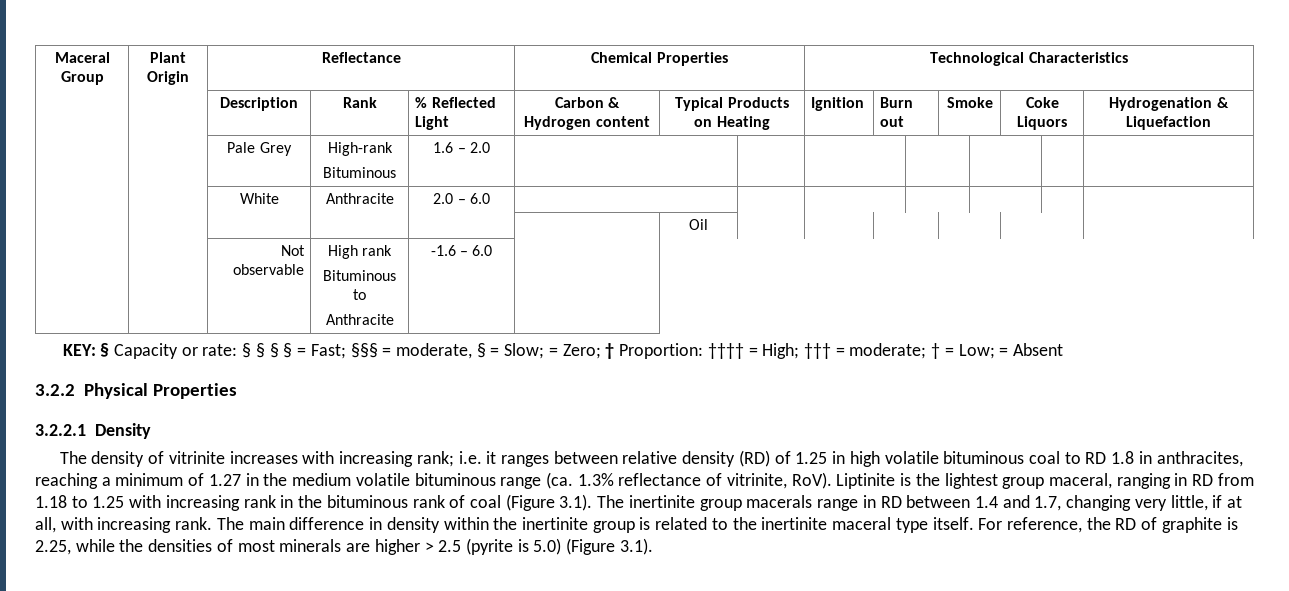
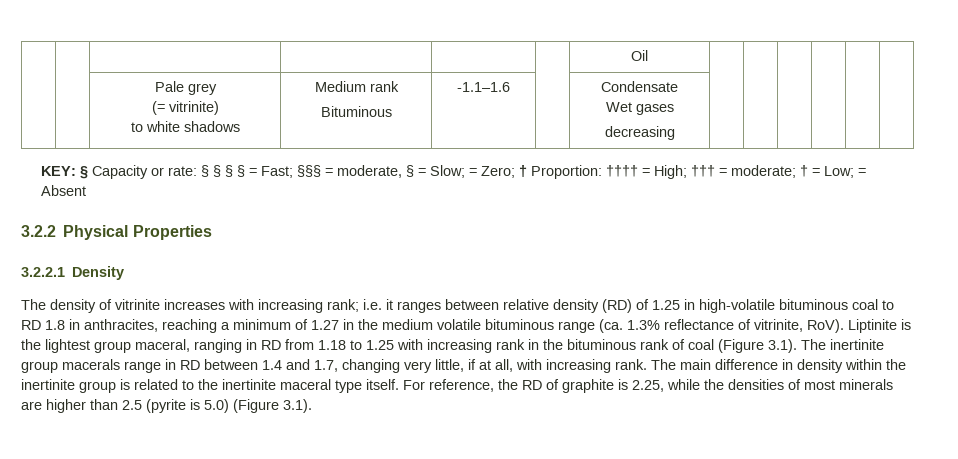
[54,52,110,63] [60,71,104,85] [150,52,186,63] [147,71,189,85] [321,52,401,63] [591,52,728,66] [930,52,1128,66] [220,97,298,111] [342,97,377,108] [415,97,496,108] [415,116,450,130] [554,97,621,108] [524,116,650,130] [675,97,789,111] [694,116,770,130] [811,97,865,111] [880,97,914,108] [880,116,905,127] [946,97,993,108] [1025,97,1059,108] [1017,116,1067,130] [1109,97,1229,111] [1126,116,1211,130] [227,142,292,156] [327,142,393,156] [323,167,396,178] [433,142,490,153] [239,193,279,204] [325,193,394,204] [433,193,490,204] [689,219,708,230] [280,245,305,256] [232,264,304,275] [327,245,393,259] [323,270,396,281] [353,289,366,300] [325,314,394,325] [430,245,493,256] Maceral Group | Plant Origin | Reflectance | Chemical Properties | Technological Characteristics // | | Description | Rank | % Reflected Light | Carbon & Hydrogen content | Typical Products on Heating | Ignition | Burn out | Smoke | Coke Liquors | Hydrogenation & Liquefaction // | | Pale Grey | High-rank // Bituminous | 1.6 – 2.0 | | | | | | | // | | White | Anthracite | 2.0 – 6.0 | | | | | | | // | | | | | | Oil | | | | | | // | | Not observable | High rank // Bituminous to // Anthracite | -1.6 – 6.0 -> [631,50,648,61] [154,81,217,95] [151,101,219,115] [130,121,240,132] [314,81,399,92] [320,106,392,117] [457,82,510,92] [601,81,678,92] [605,102,674,115] [604,126,675,140] | | | | | | Oil | | | | | | // | | Pale grey // (= vitrinite) // to white shadows | Medium rank // Bituminous | -1.1–1.6 | | Condensate // Wet gases // decreasing | | | | |
[849,451,939,467] high volatile -> [699,299,775,313] high-volatile
[424,542,434,552] > -> [90,399,118,410] than

